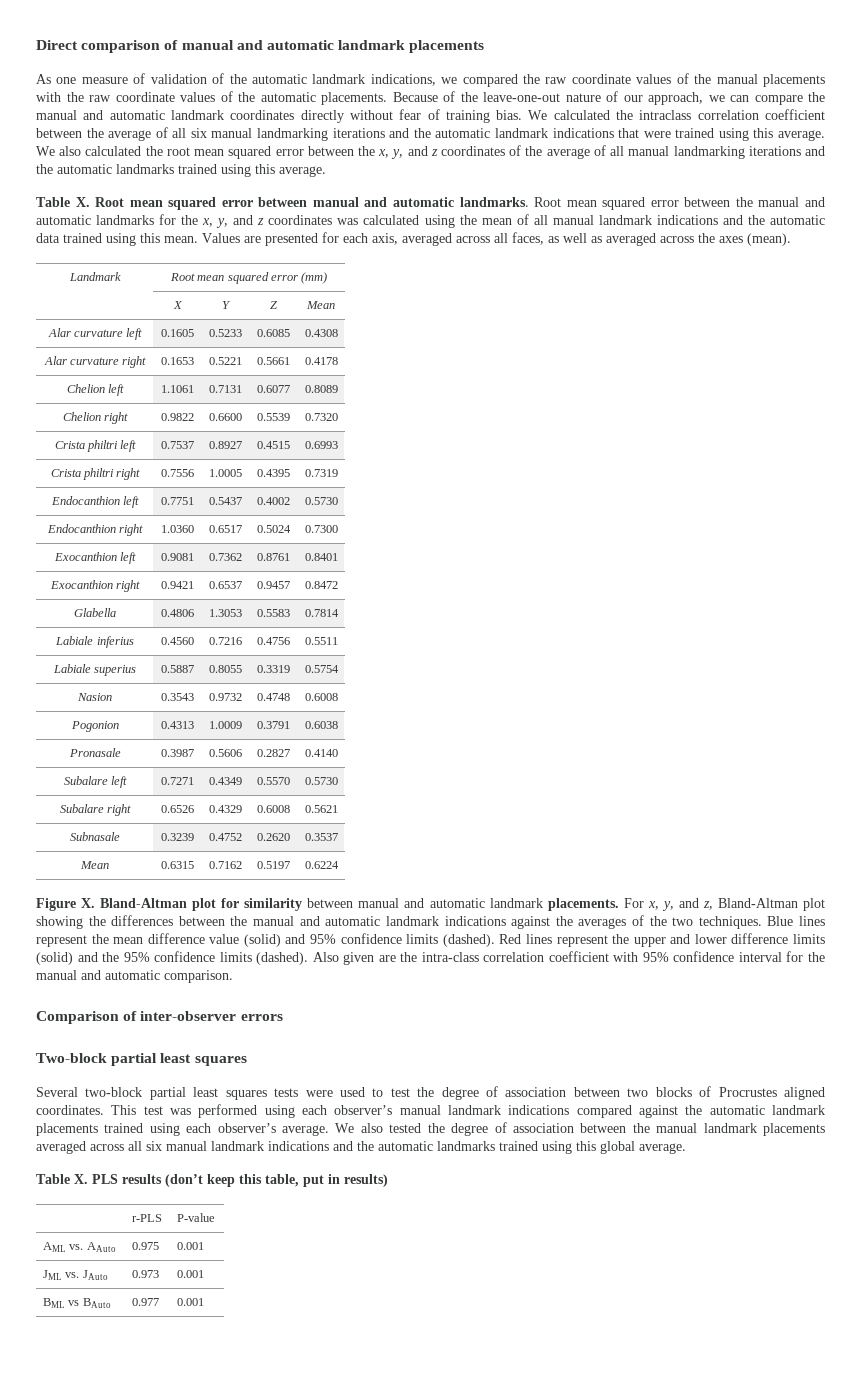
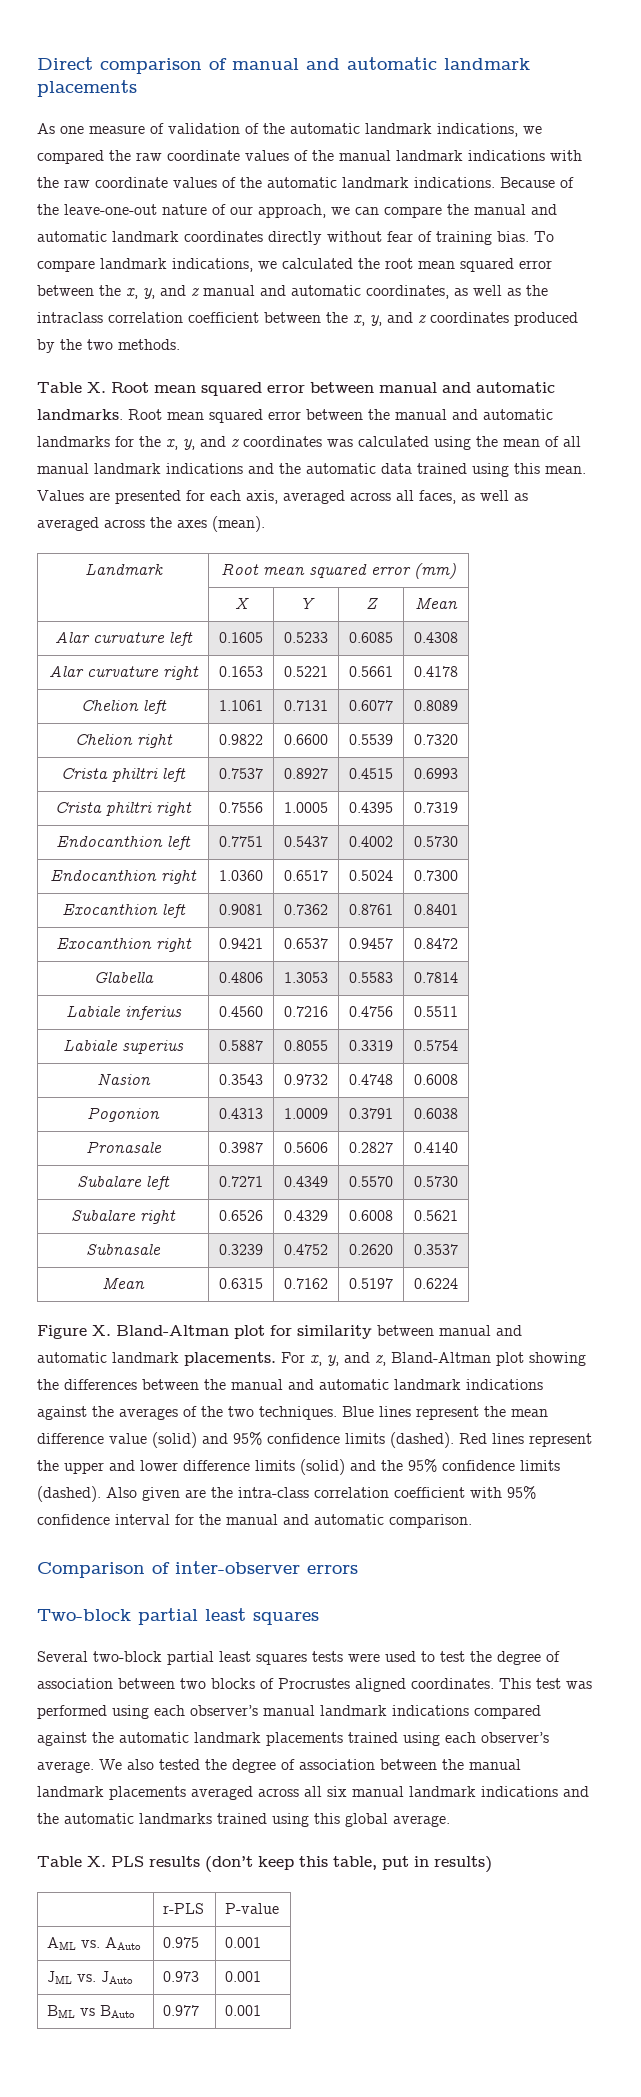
[763,74,826,87] placements -> [396,150,545,161] landmark indications
[321,92,387,105] placements. -> [342,177,495,188] landmark indications.
[528,109,825,120] [36,127,825,141] [36,146,82,156] We calculated the intraclass correlation coefficient between the average of all six manual landmarking iterations and the automatic landmark indications that were trained using this average. We also -> [534,231,554,242] [37,258,277,272] To compare landmark indications, we
[441,145,826,159] [36,164,326,177] coordinates of the average of all manual landmarking iterations and the automatic landmarks trained using this average. -> [203,285,548,299] [37,312,578,326] [37,339,180,353] manual and automatic coordinates, as well as the intraclass correlation coefficient between the x, y, and z coordinates produced by the two methods.

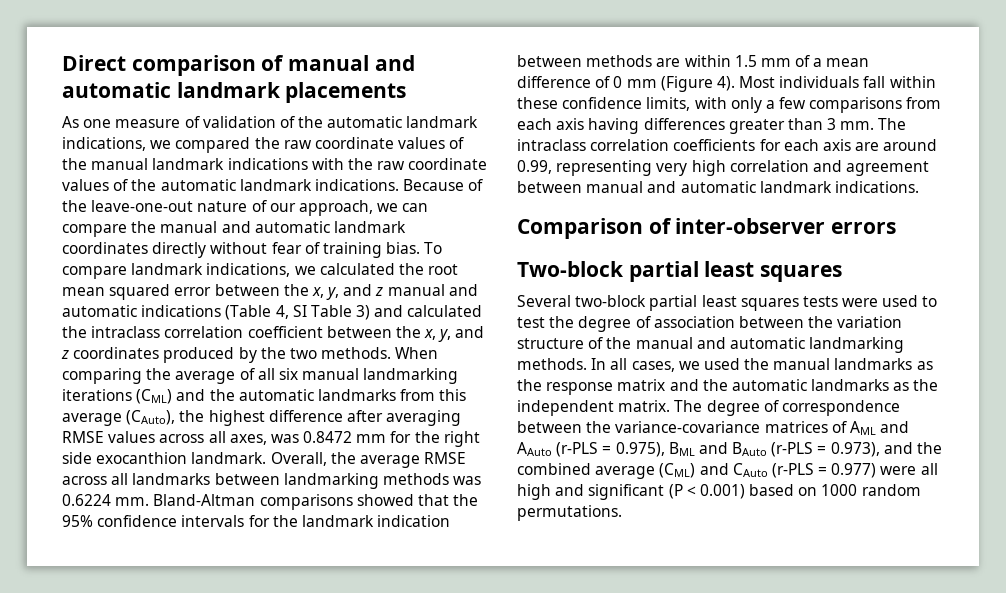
[366,285,521,299] coordinates, as well as -> [141,305,483,320] indications (Table 4, SI Table 3) and calculated
[37,382,555,396] [37,409,553,423] [37,436,581,450] [37,463,586,477] [37,490,528,504] [37,516,265,532] [84,563,163,575] [221,563,456,579] [234,597,249,609] [299,597,315,609] [365,598,378,609] [415,597,458,609] [54,632,193,646] [219,632,263,643] [284,632,328,643] [349,632,393,643] [414,632,458,643] [48,666,199,680] [219,666,263,677] [284,666,328,677] [349,666,393,677] [414,666,458,677] [80,700,167,714] [219,700,263,711] [284,700,328,711] [349,700,393,711] [414,700,458,711] [74,734,173,748] [219,734,263,745] [284,734,328,745] [349,734,393,745] [414,734,458,745] [61,768,186,782] [219,768,263,779] [284,768,328,779] [349,768,393,779] [414,768,458,779] [55,802,192,816] [219,802,263,813] [284,802,328,813] [349,802,393,813] [414,802,458,813] [56,836,191,850] [219,836,263,847] [284,836,328,847] [349,836,393,847] [414,836,458,847] [50,870,197,884] [219,870,263,881] [284,870,328,881] [349,870,393,881] [414,870,458,881] [61,904,186,918] [219,904,263,915] [284,904,328,915] [349,904,393,915] [414,904,458,915] [55,938,192,952] [219,938,263,949] [284,938,328,949] [349,938,393,949] [414,938,458,949] [93,972,154,983] [219,972,263,983] [284,972,328,983] [349,972,393,983] [414,972,458,983] [65,1005,182,1020] [219,1006,263,1017] [284,1006,328,1017] [349,1006,393,1017] [414,1006,458,1017] [63,1039,184,1054] [219,1040,263,1051] [284,1040,328,1051] [349,1040,393,1051] [414,1040,458,1051] [96,1073,151,1085] [219,1074,263,1085] [284,1074,328,1085] [349,1074,393,1085] [414,1074,458,1085] [87,1107,160,1122] [219,1108,263,1119] [284,1108,328,1119] [349,1108,393,1119] [414,1108,458,1119] [85,1141,162,1153] [219,1142,263,1153] [284,1142,328,1153] [349,1142,393,1153] [414,1142,458,1153] [77,1176,170,1190] [219,1176,263,1187] [284,1176,328,1187] [349,1176,393,1187] [414,1176,458,1187] [71,1210,176,1224] [219,1210,263,1221] [284,1210,328,1221] [349,1210,393,1221] [414,1210,458,1221] [86,1244,161,1255] [219,1244,263,1255] [284,1244,328,1255] [349,1244,393,1255] [414,1244,458,1255] [102,1277,145,1289] [219,1278,263,1289] [284,1278,328,1289] [349,1278,393,1289] [414,1278,458,1289] [37,1325,372,1339] // Table X. Root mean squared error between manual and automatic landmarks. Root mean squared error between the manual and automatic landmarks for the x, y, and z coordinates was calculated using the mean of all manual landmark indications and the automatic data trained using this mean. Values are presented for each axis, averaged across all faces, as well as averaged across the axes (mean). // Landmark | Root mean squared error (mm) // | X | Y | Z | Mean // Alar curvature left | 0.1605 | 0.5233 | 0.6085 | 0.4308 // Alar curvature right | 0.1653 | 0.5221 | 0.5661 | 0.4178 // Chelion left | 1.1061 | 0.7131 | 0.6077 | 0.8089 // Chelion right | 0.9822 | 0.6600 | 0.5539 | 0.7320 // Crista philtri left | 0.7537 | 0.8927 | 0.4515 | 0.6993 // Crista philtri right | 0.7556 | 1.0005 | 0.4395 | 0.7319 // Endocanthion left | 0.7751 | 0.5437 | 0.4002 | 0.5730 // Endocanthion right | 1.0360 | 0.6517 | 0.5024 | 0.7300 // Exocanthion left | 0.9081 | 0.7362 | 0.8761 | 0.8401 // Exocanthion right | 0.9421 | 0.6537 | 0.9457 | 0.8472 // Glabella | 0.4806 | 1.3053 | 0.5583 | 0.7814 // Labiale inferius | 0.4560 | 0.7216 | 0.4756 | 0.5511 // Labiale superius | 0.5887 | 0.8055 | 0.3319 | 0.5754 // Nasion | 0.3543 | 0.9732 | 0.4748 | 0.6008 // Pogonion | 0.4313 | 1.0009 | 0.3791 | 0.6038 // Pronasale | 0.3987 | 0.5606 | 0.2827 | 0.4140 // Subalare left | 0.7271 | 0.4349 | 0.5570 | 0.5730 // Subalare right | 0.6526 | 0.4329 | 0.6008 | 0.5621 // Subnasale | 0.3239 | 0.4752 | 0.2620 | 0.3537 // Mean | 0.6315 | 0.7162 | 0.5197 | 0.6224 // Figure X. Bland-Altman plot for similarity -> [395,347,439,359] [62,368,459,384] [62,389,467,404] [62,410,462,426] [62,431,480,447] [62,452,467,468] [62,473,482,489] [62,494,479,510] [62,515,451,527] [517,55,870,67] [517,76,936,92] [517,97,942,113] [517,118,907,134] [517,139,938,151] [517,160,930,176] When comparing the average of all six manual landmarking iterations (CML) and the automatic landmarks from this average (CAuto), the highest difference after averaging RMSE values across all axes, was 0.8472 mm for the right side exocanthion landmark. Overall, the average RMSE across all landmarks between landmarking methods was 0.6224 mm. Bland-Altman comparisons showed that the 95% confidence intervals for the landmark indication between methods are within 1.5 mm of a mean difference of 0 mm (Figure 4). Most individuals fall within these confidence limits, with only a few comparisons from each axis having differences greater than 3 mm. The intraclass correlation coefficients for each axis are around 0.99, representing very high correlation and agreement
[184,1352,586,1366] [37,1379,543,1390] [37,1406,548,1420] [37,1432,592,1448] [37,1459,560,1475] [37,1486,536,1502] [37,1514,472,1528] placements. For x, y, and z, Bland-Altman plot showing the differences between the manual and automatic landmark indications against the averages of the two techniques. Blue lines represent the mean difference value (solid) and 95% confidence limits (dashed). Red lines represent the upper and lower difference limits (solid) and the 95% confidence limits (dashed). Also given are the intra-class correlation coefficient with 95% confidence interval for the manual and automatic comparison. -> [834,181,919,193] indications.
[180,1678,592,1692] [37,1705,541,1719] [37,1732,549,1746] [37,1759,521,1773] [37,1786,589,1800] [37,1813,450,1827] [37,1856,492,1873] [163,1903,205,1914] [225,1903,280,1914] [47,1937,142,1950] [163,1937,200,1948] [225,1937,262,1948] [47,1971,134,1984] [163,1971,200,1982] [225,1971,262,1982] [47,2005,136,2018] [163,2005,200,2016] [225,2005,262,2016] two blocks of Procrustes aligned coordinates. This test was performed using each observer’s manual landmark indications compared against the automatic landmark placements trained using each observer’s average. We also tested the degree of association between the manual landmark placements averaged across all six manual landmark indications and the automatic landmarks trained using this global average. // Table X. PLS results (don’t keep this table, put in results) // | r-PLS | P-value // AML vs. AAuto | 0.975 | 0.001 // JML vs. JAuto | 0.973 | 0.001 // BML vs BAuto | 0.977 | 0.001 -> [808,316,903,328] [517,337,905,353] [517,358,933,372] [517,379,939,395] [517,400,900,416] [517,421,910,435] [517,442,943,457] [517,463,938,479] [517,484,921,500] [517,505,622,521] the variation structure of the manual and automatic landmarking methods. In all cases, we used the manual landmarks as the response matrix and the automatic landmarks as the independent matrix. The degree of correspondence between the variance-covariance matrices of AML and AAuto (r-PLS = 0.975), BML and BAuto (r-PLS = 0.973), and the combined average (CML) and CAuto (r-PLS = 0.977) were all high and significant (P < 0.001) based on 1000 random permutations.

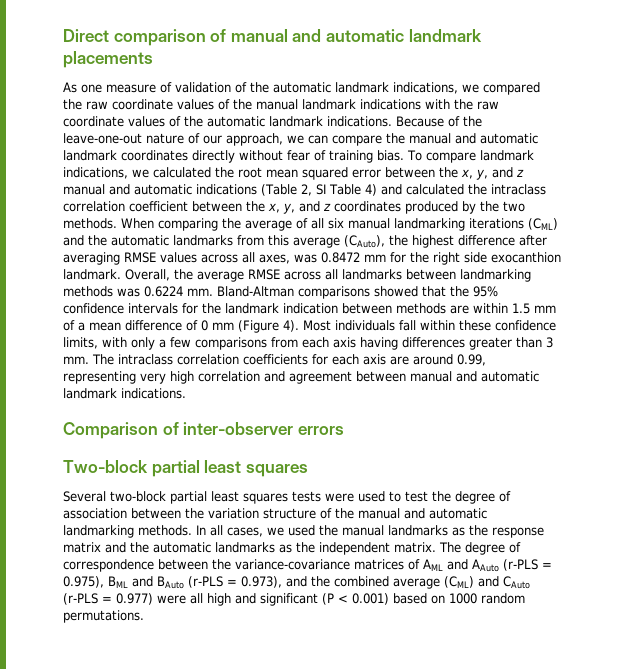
[275,305,289,319] 4, -> [300,184,312,196] 2,
[356,305,371,320] 3) -> [364,184,377,196] 4)

